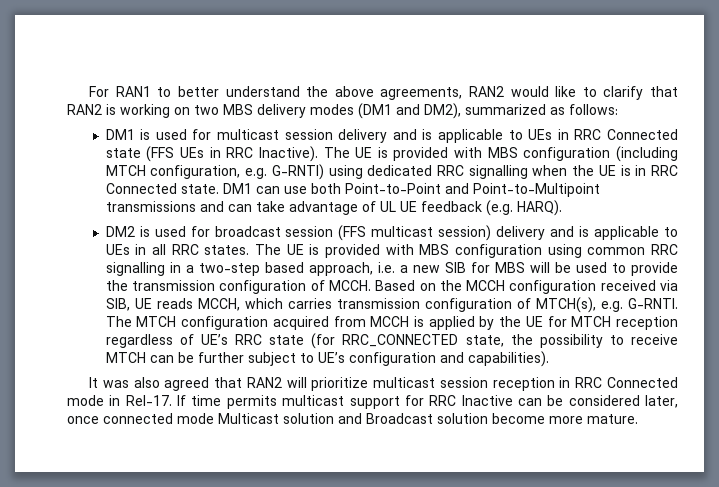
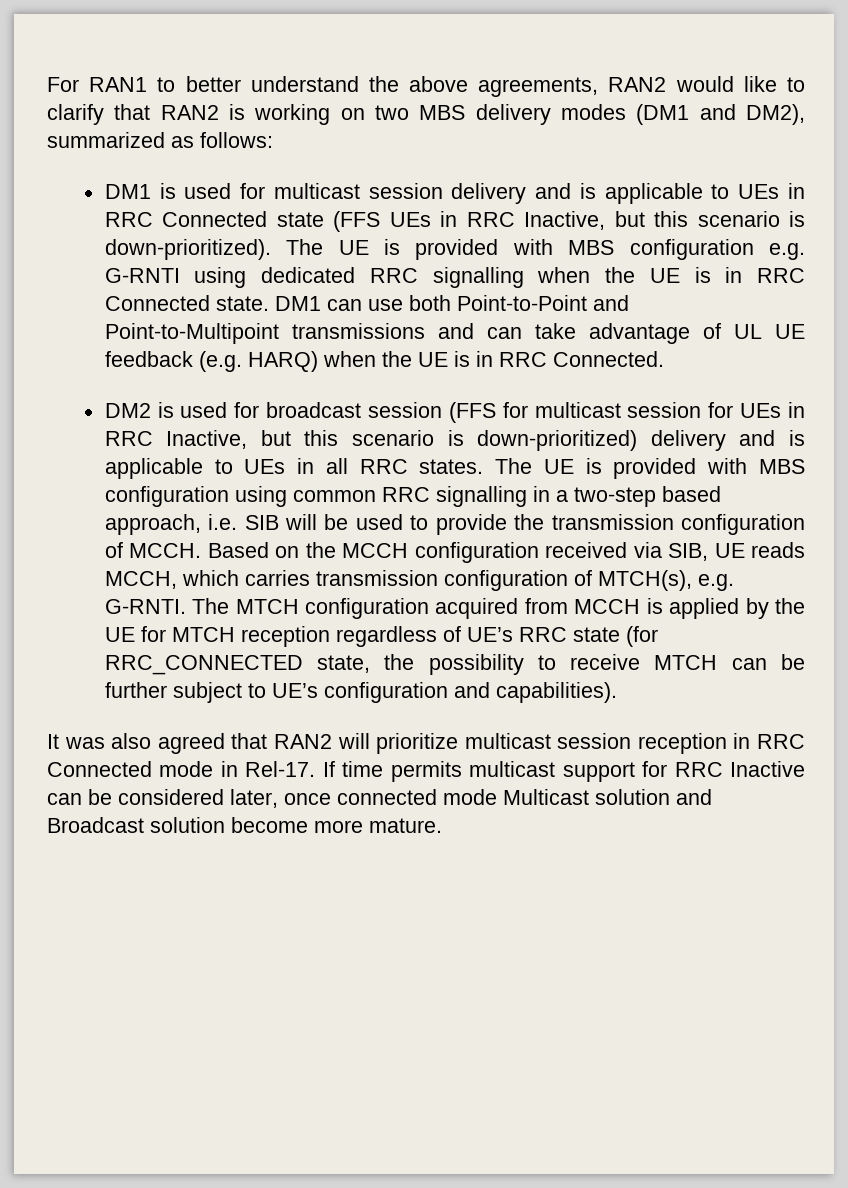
[258,146,679,162] [105,164,324,180] Inactive). The UE is provided with MBS configuration (including MTCH configuration, e.g. G-RNTI) -> [524,211,805,230] [104,239,806,260] [104,268,180,283] Inactive, but this scenario is down-prioritized). The UE is provided with MBS configuration e.g. G-RNTI
[516,200,562,216] HARQ). -> [247,351,664,372] HARQ) when the UE is in RRC Connected.
[371,225,492,241] multicast session) -> [502,402,805,418] [104,430,638,451] for multicast session for UEs in RRC Inactive, but this scenario is down-prioritized)
[399,262,525,273] a new SIB for MBS -> [244,515,279,530] SIB

